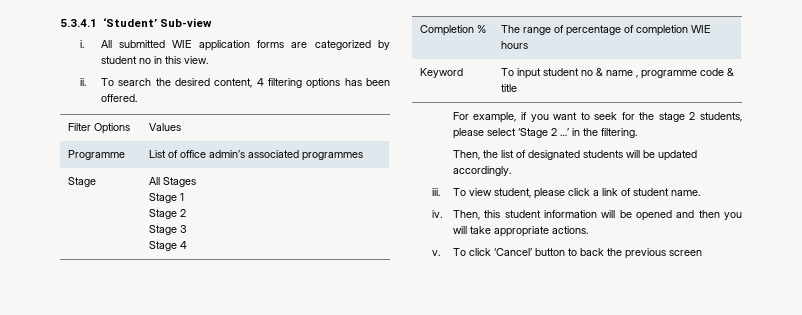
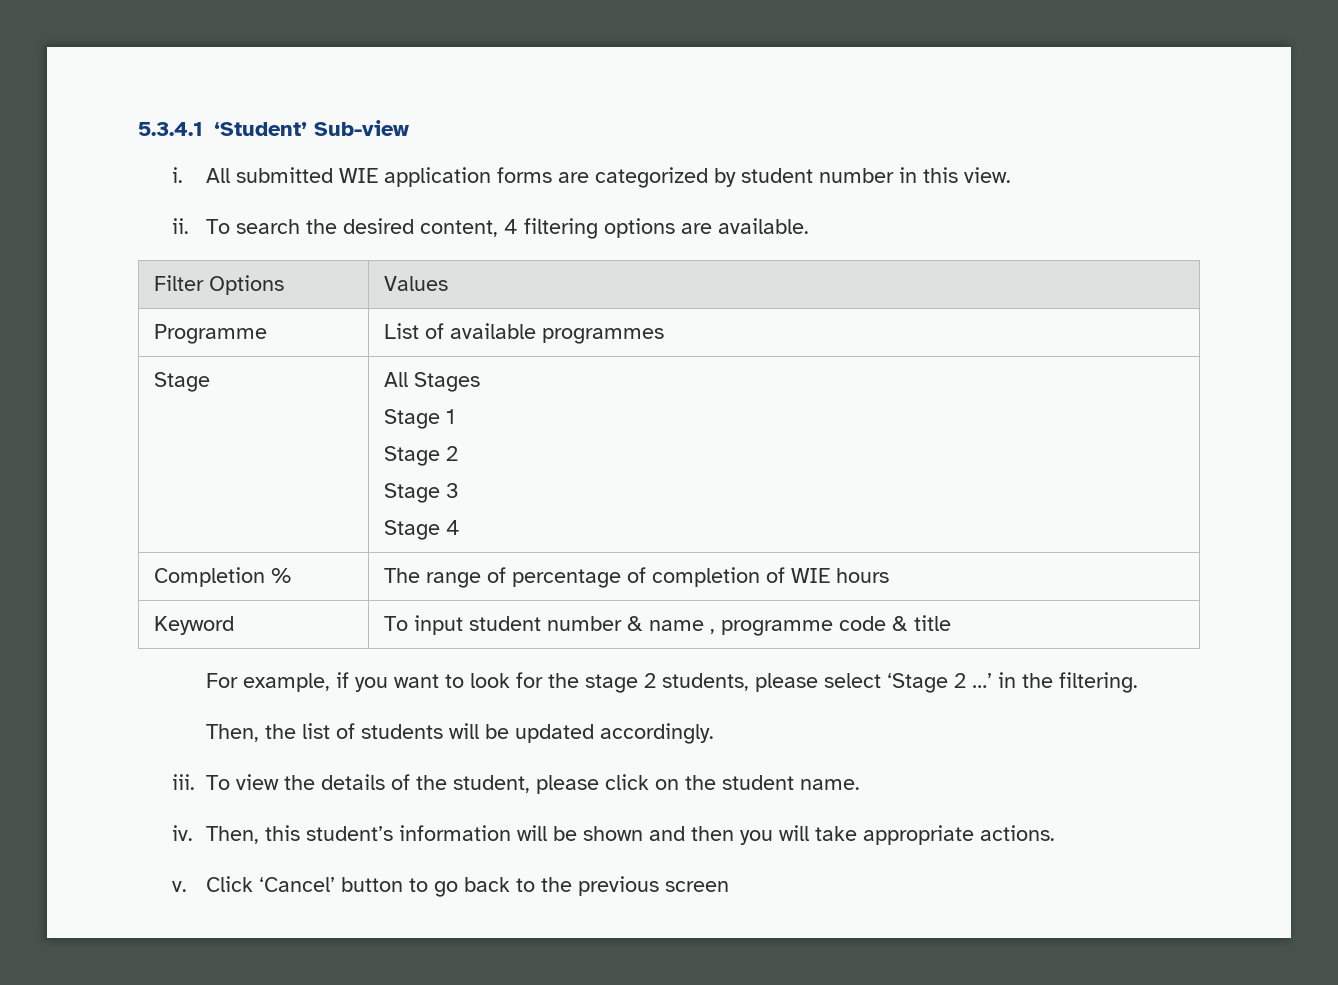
[138,58,151,64] no -> [819,168,895,183] number
[344,78,390,86] [100,94,137,102] has been offered. -> [681,218,810,234] are available.
[179,150,299,158] office admin’s associated -> [449,323,536,339] available
(688, 30) none -> [765,567,785,583] of
[580,70,593,76] no -> [546,616,622,631] number
[594,112,618,120] seek -> [470,673,511,688] look
[527,150,580,160] designated -> (356, 731) none
[493,188,631,199] student, please click a link of -> [284,774,717,794] the details of the student, please click on the
[504,210,541,218] student -> [306,826,394,841] student’s
[635,210,672,221] opened -> [583,826,644,841] shown
[452,248,491,256] To click -> [206,876,254,892] Click
[579,248,604,256] back -> [434,877,536,897] go back to

